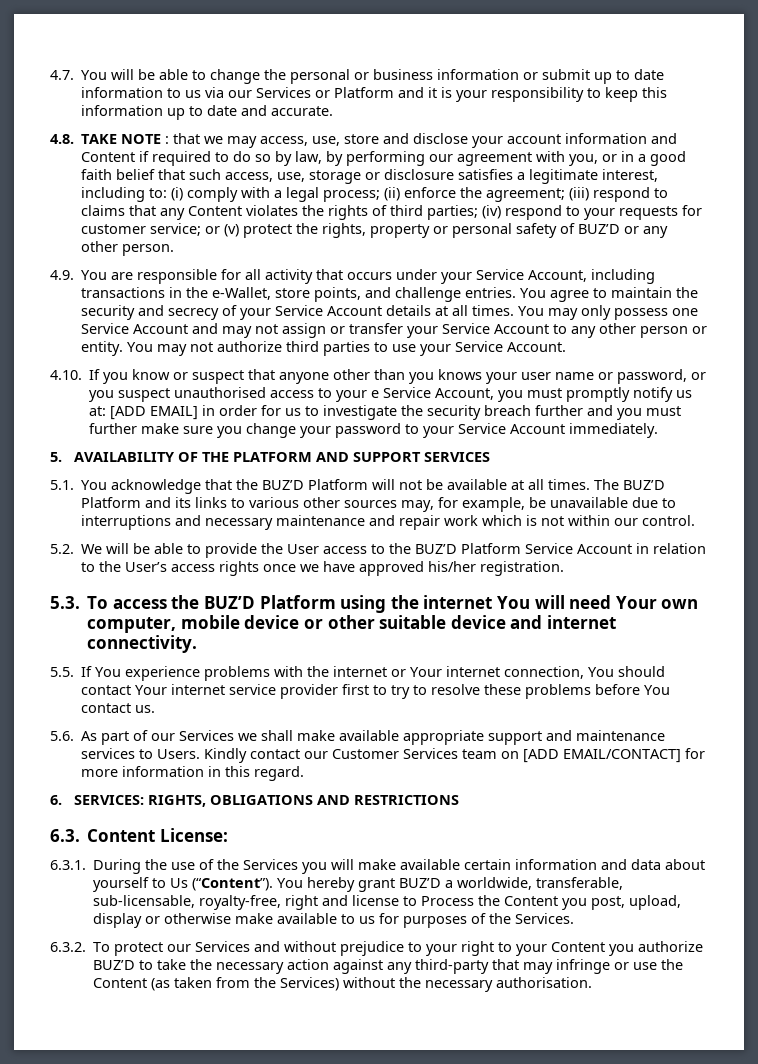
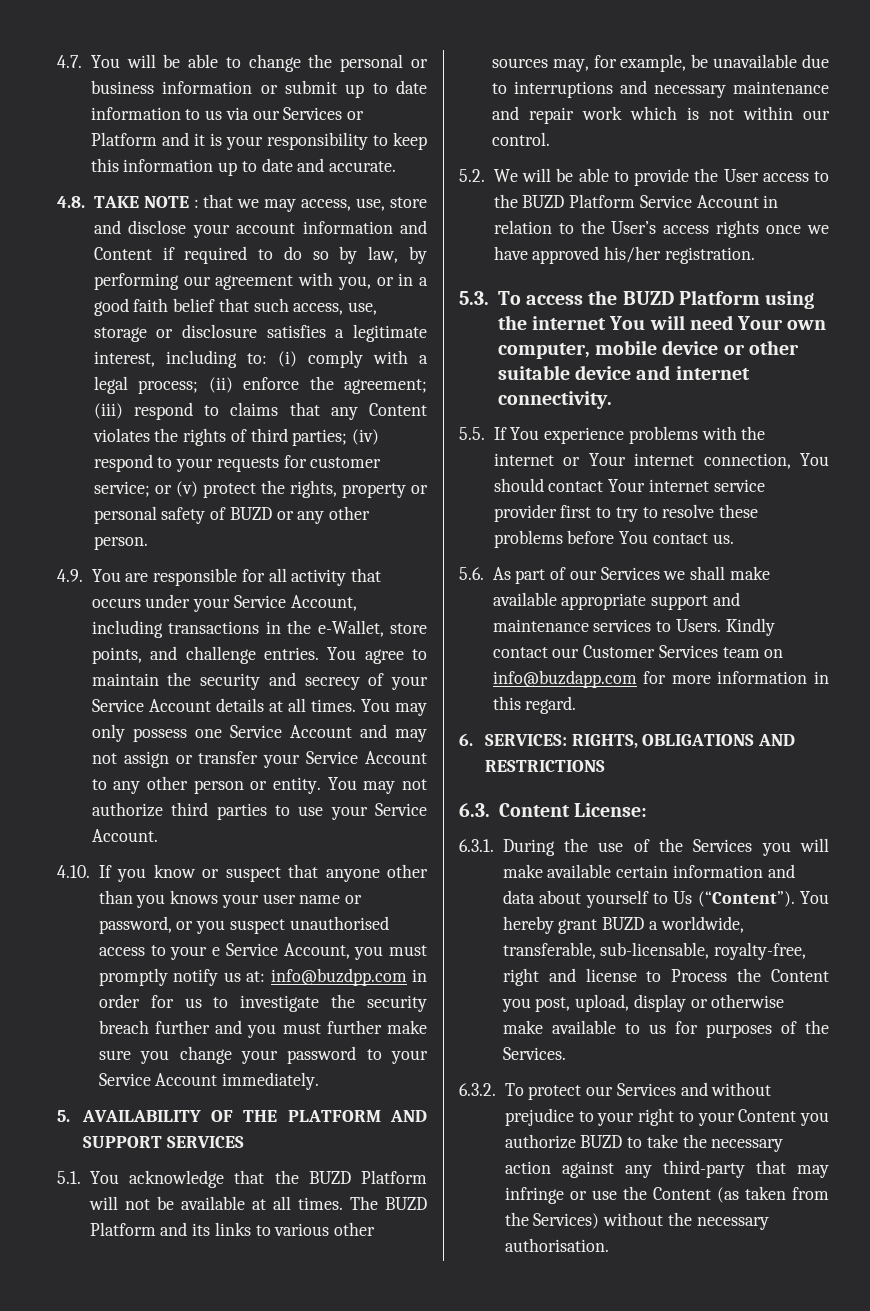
[578,224,621,234] BUZ’D -> [229,507,272,520] BUZD
[110,406,199,420] [ADD EMAIL] -> [270,968,407,986] info@buzdpp.com
[262,480,305,490] BUZ’D -> [308,1171,351,1184] BUZD
[623,480,666,490] BUZ’D -> [385,1197,427,1210] BUZD
[415,544,458,554] BUZ’D -> [522,195,565,208] BUZD
[204,596,256,609] BUZ’D -> [622,291,674,305] BUZD
[523,749,682,763] [ADD EMAIL/CONTACT] -> [492,670,637,688] info@buzdapp.com
[399,878,442,888] BUZ’D -> [602,917,645,930] BUZD
[93,960,136,970] BUZ’D -> [580,1135,623,1148] BUZD

